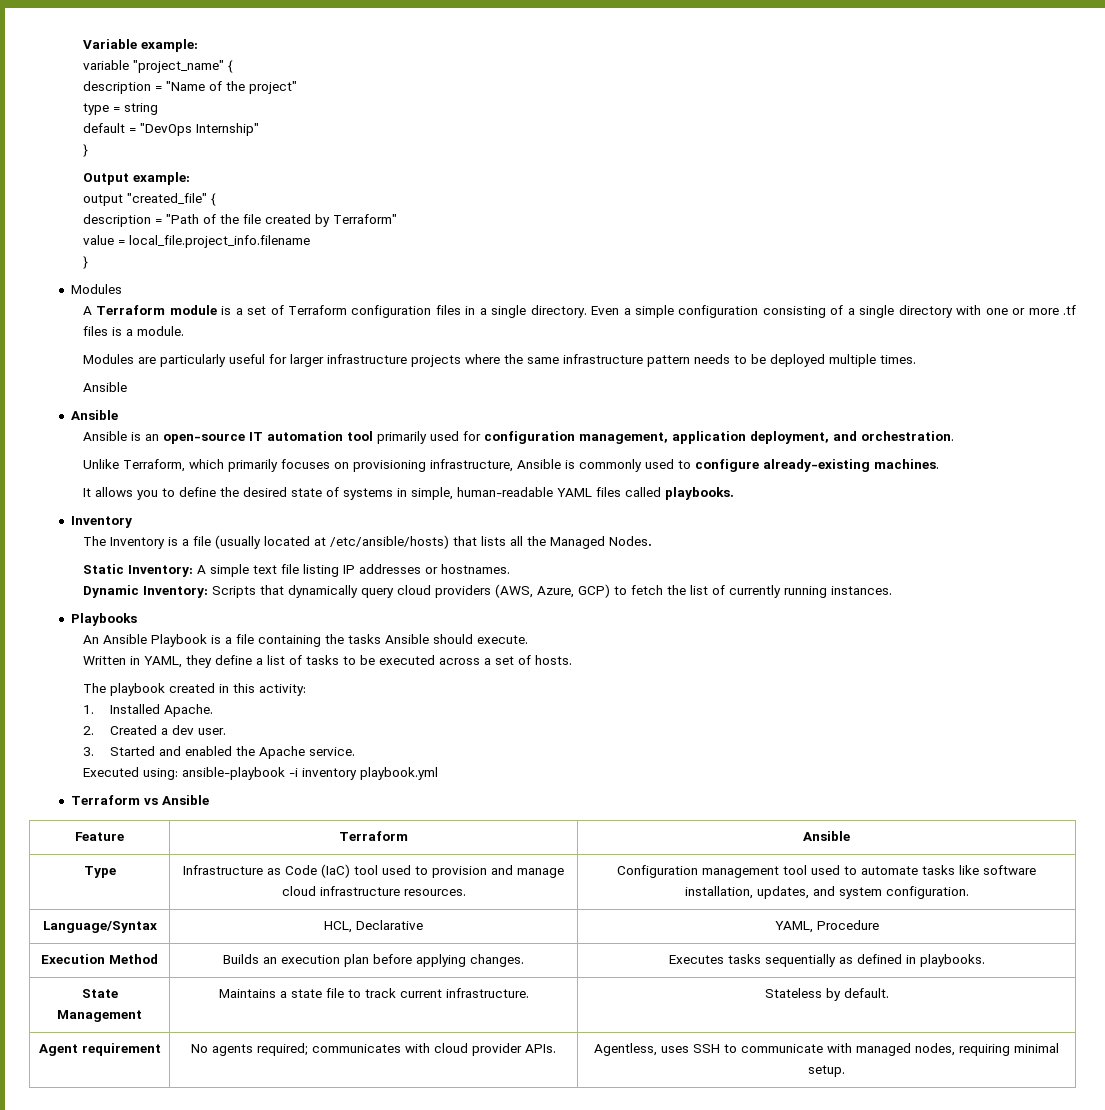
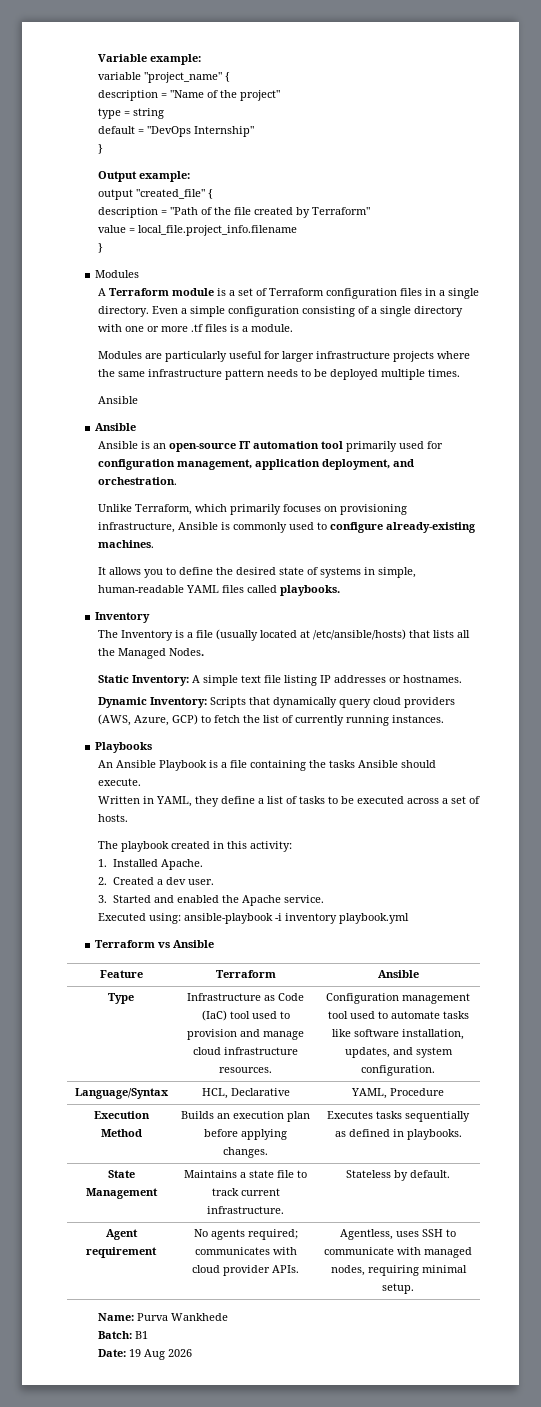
(845, 1071) none -> [97,1313,228,1321] [97,1331,148,1339] [97,1349,192,1360] // Name: Purva Wankhede // Batch: B1 // Date: 19 Aug 2026

